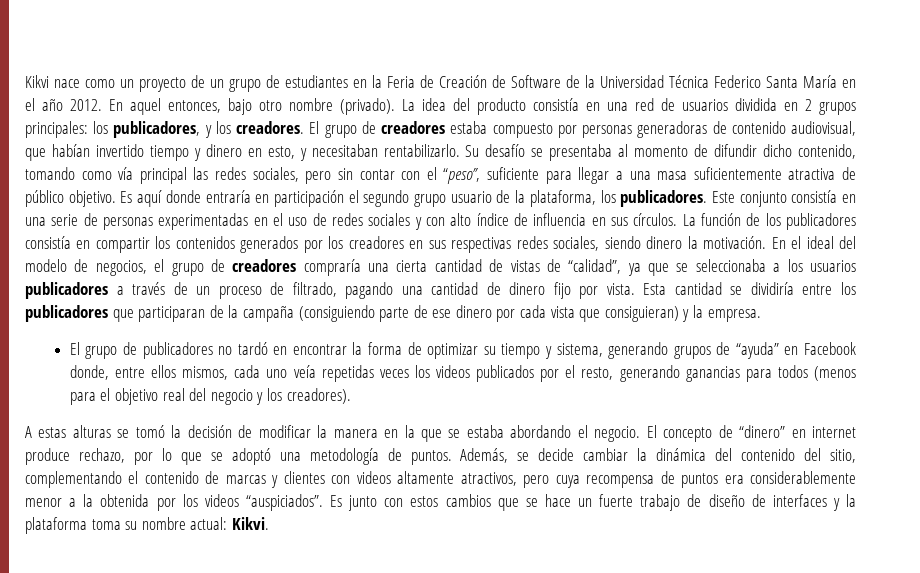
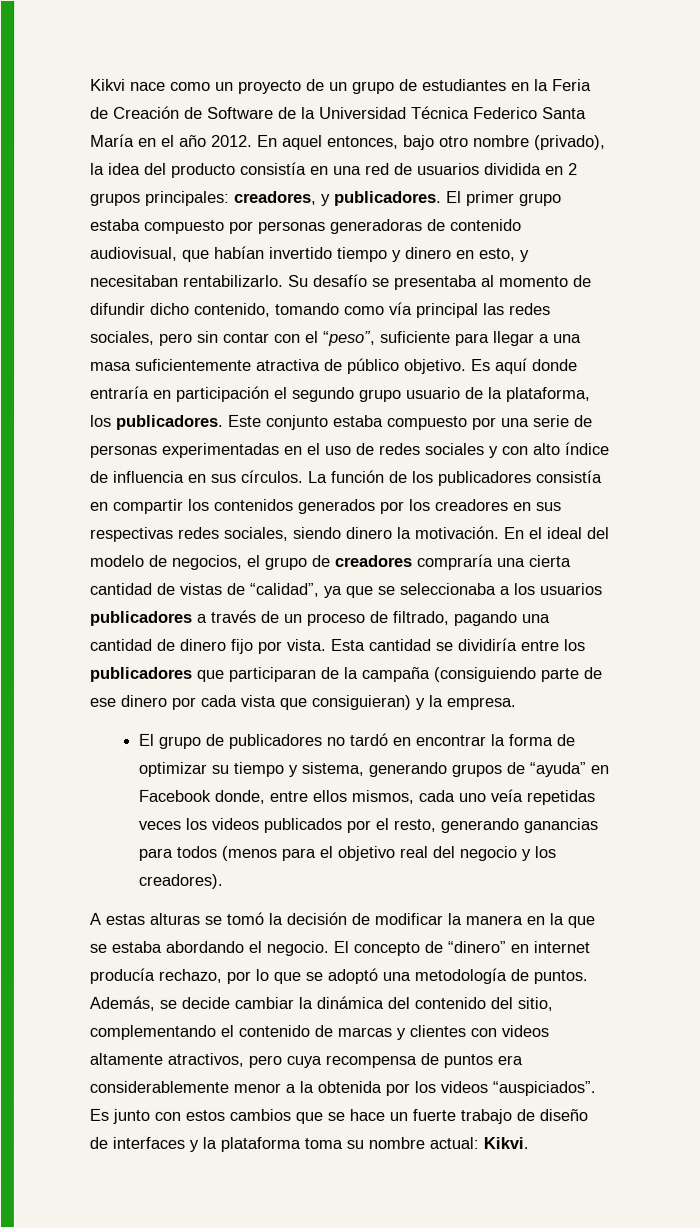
[340,98,415,115] (privado). La -> [534,135,606,151] [90,162,105,175] (privado), la
[93,121,446,138] los publicadores, y los creadores. El grupo de creadores -> [234,190,562,207] creadores, y publicadores. El primer grupo
[791,190,857,203] consistía en -> [333,414,497,431] estaba compuesto por
[25,448,70,465] produce -> [89,967,155,984] producía

